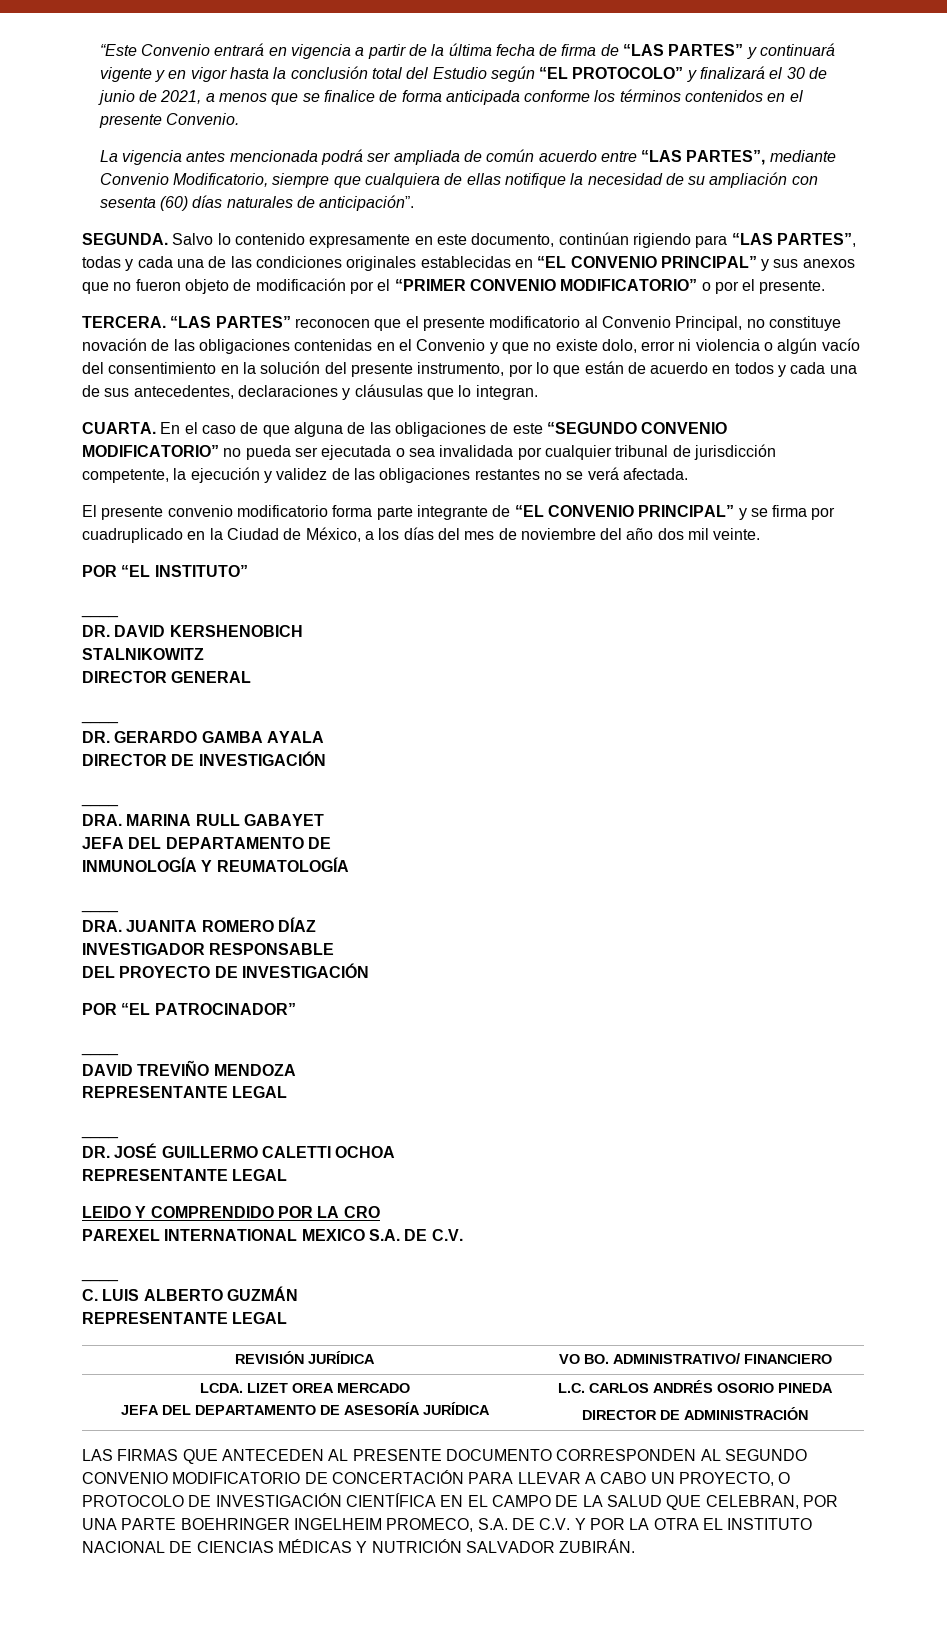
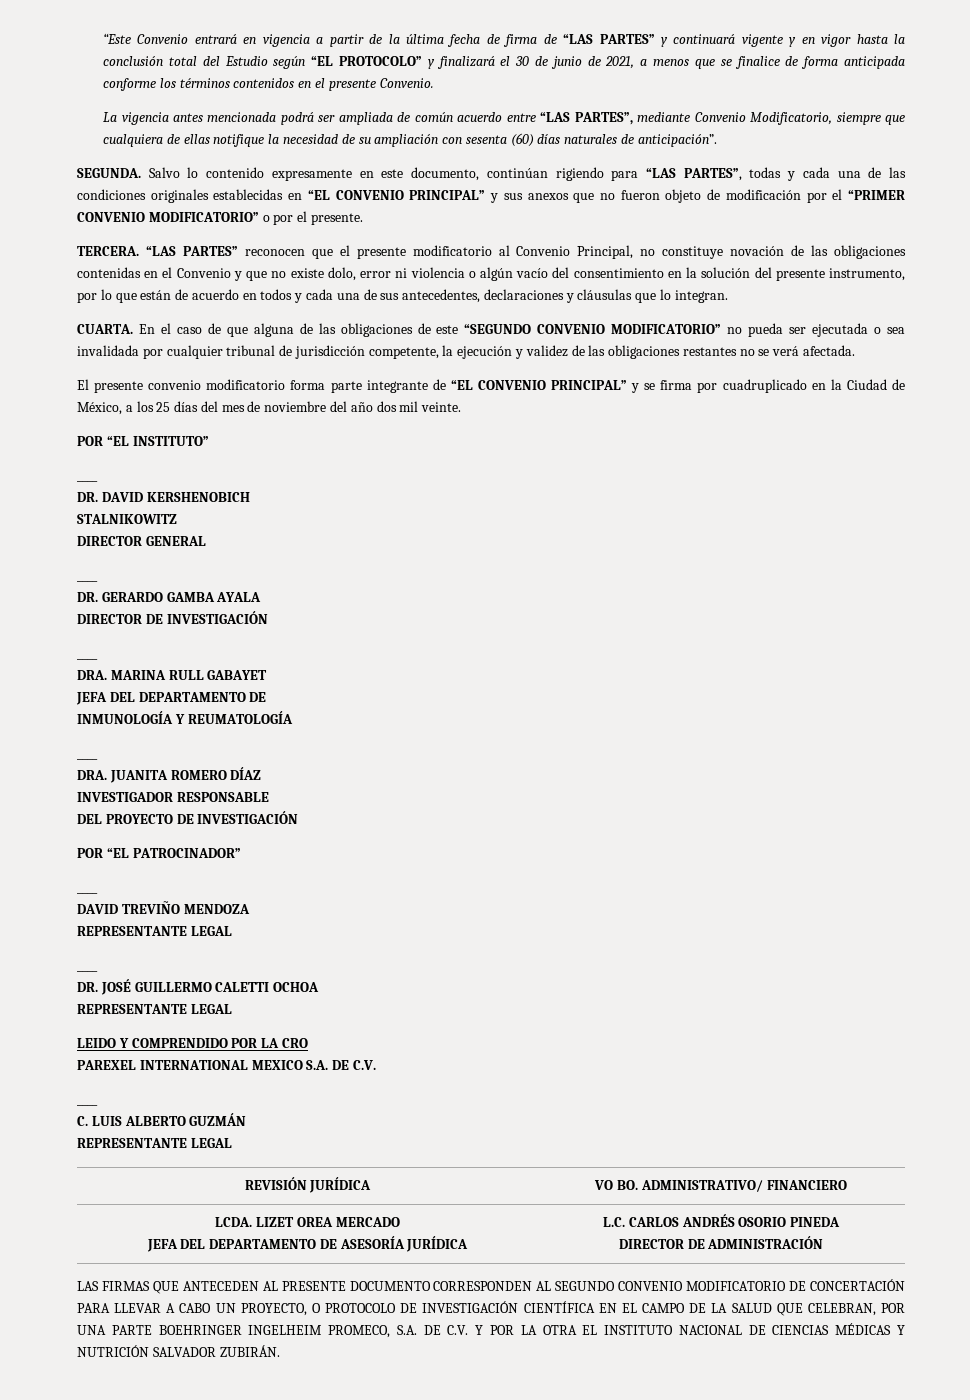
(400, 534) none -> [156,402,171,412] 25

